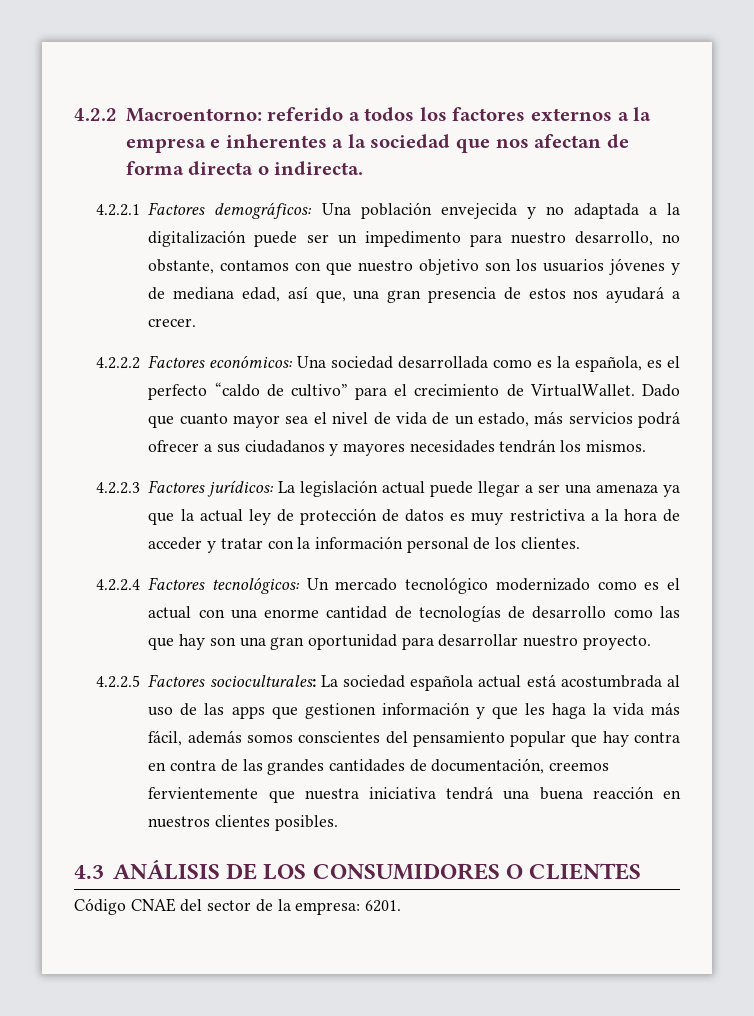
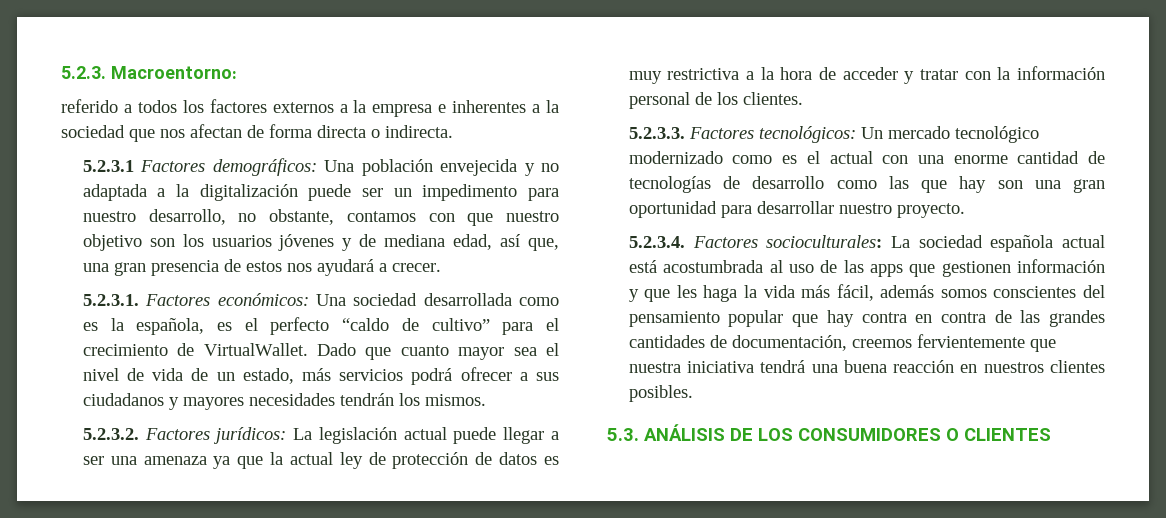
[74,108,117,121] 4.2.2 -> [61,66,106,79] 5.2.3.
(262, 115) none -> (237, 72) //
[95,204,140,216] 4.2.2.1 -> [82,160,134,172] 5.2.3.1
[95,357,140,369] 4.2.2.2 -> [82,294,139,306] 5.2.3.1.
[95,482,140,494] 4.2.2.3 -> [82,428,139,440] 5.2.3.2.
[95,579,140,591] 4.2.2.4 -> [628,127,685,139] 5.2.3.3.
[95,675,140,688] 4.2.2.5 -> [628,236,685,248] 5.2.3.4.
[74,865,104,879] 4.3 -> [607,428,639,441] 5.3.
[74,898,402,915] // Código CNAE del sector de la empresa: 6201. -> (1051, 434) none

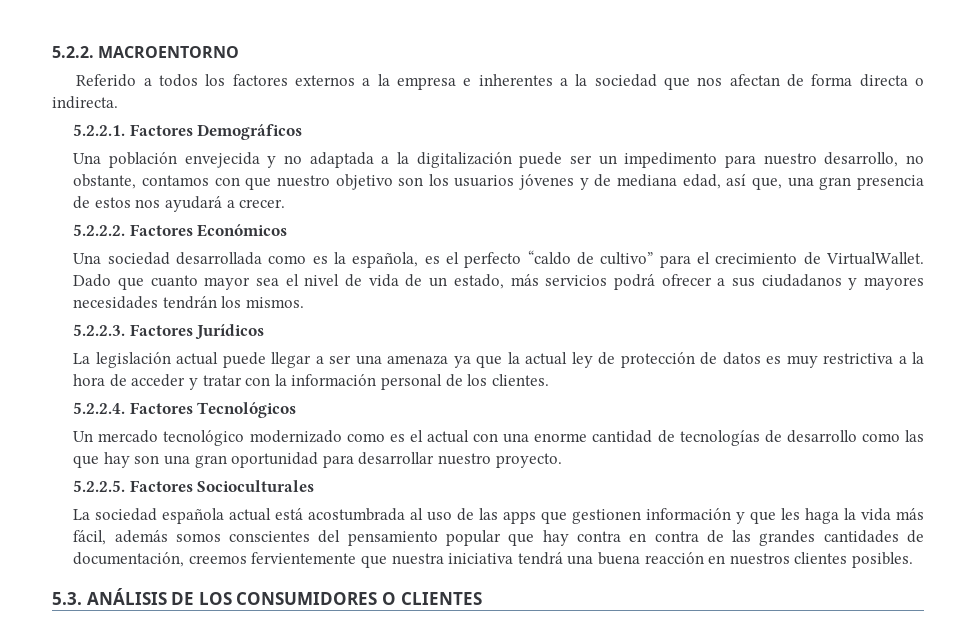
[61,66,237,79] [61,99,118,113] 5.2.3. Macroentorno: // referido -> [52,46,240,58] [76,74,137,87] 5.2.2. MACROENTORNO // Referido
[82,158,317,176] 5.2.3.1 Factores demográficos: -> [73,124,303,140] 5.2.2.1. Factores Demográficos //
[82,293,309,306] 5.2.3.1. Factores económicos: -> [73,224,288,237] 5.2.2.2. Factores Económicos //
[82,427,287,444] 5.2.3.2. Factores jurídicos: -> [73,324,265,340] 5.2.2.3. Factores Jurídicos //
[628,126,856,143] 5.2.3.3. Factores tecnológicos: -> [73,402,297,418] 5.2.2.4. Factores Tecnológicos //
[628,235,883,248] 5.2.3.4. Factores socioculturales: -> [73,480,315,492] 5.2.2.5. Factores Socioculturales //

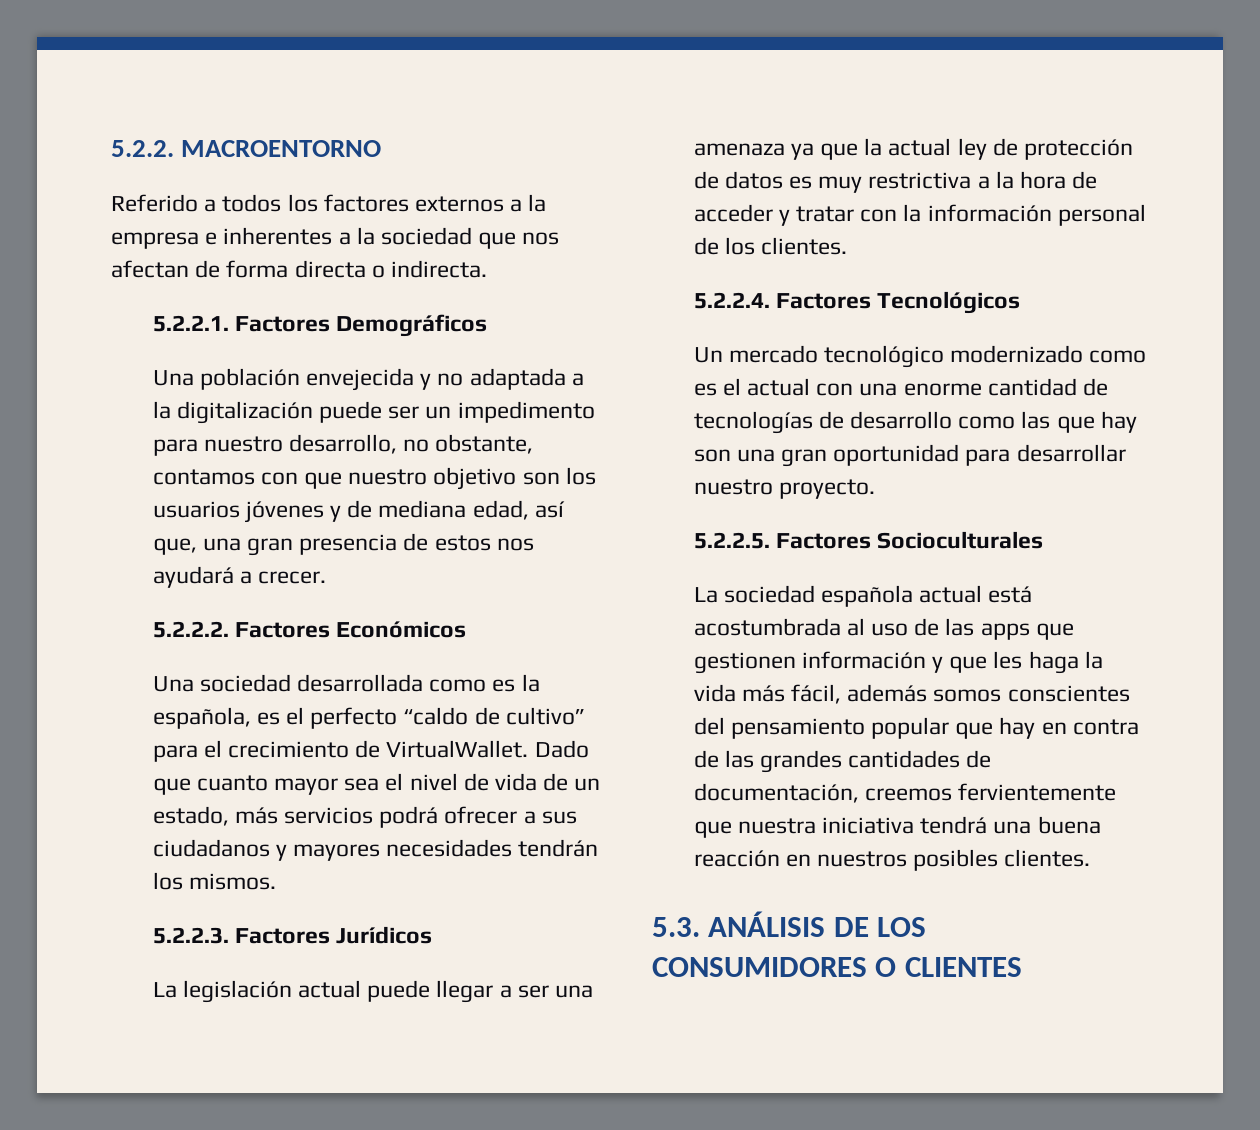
[576,531,621,542] contra -> (1036, 728) none
[794,552,913,568] clientes posibles. -> [913,849,1091,871] posibles clientes.

